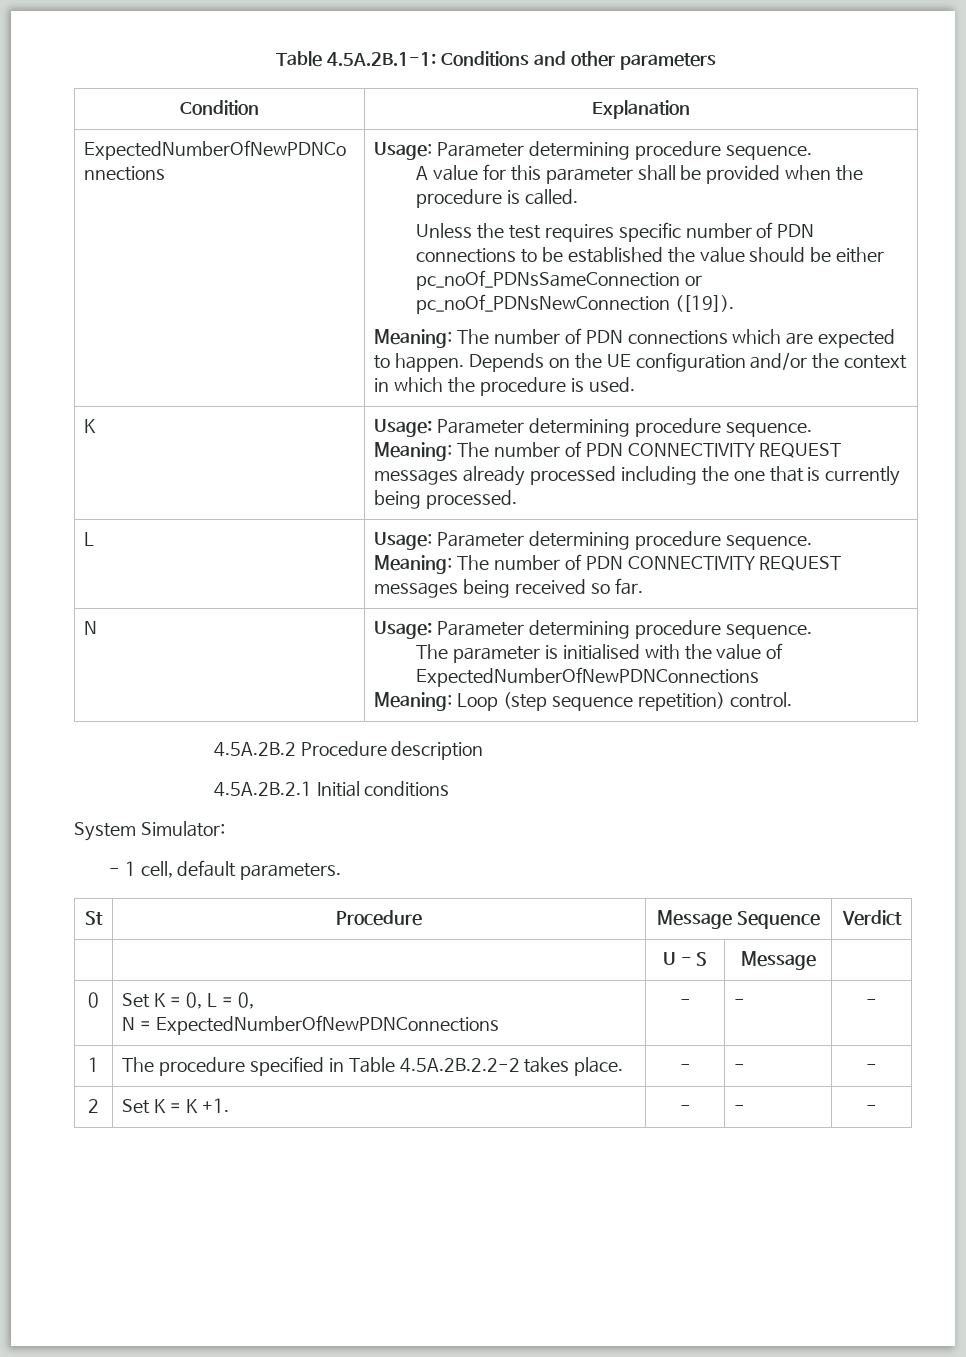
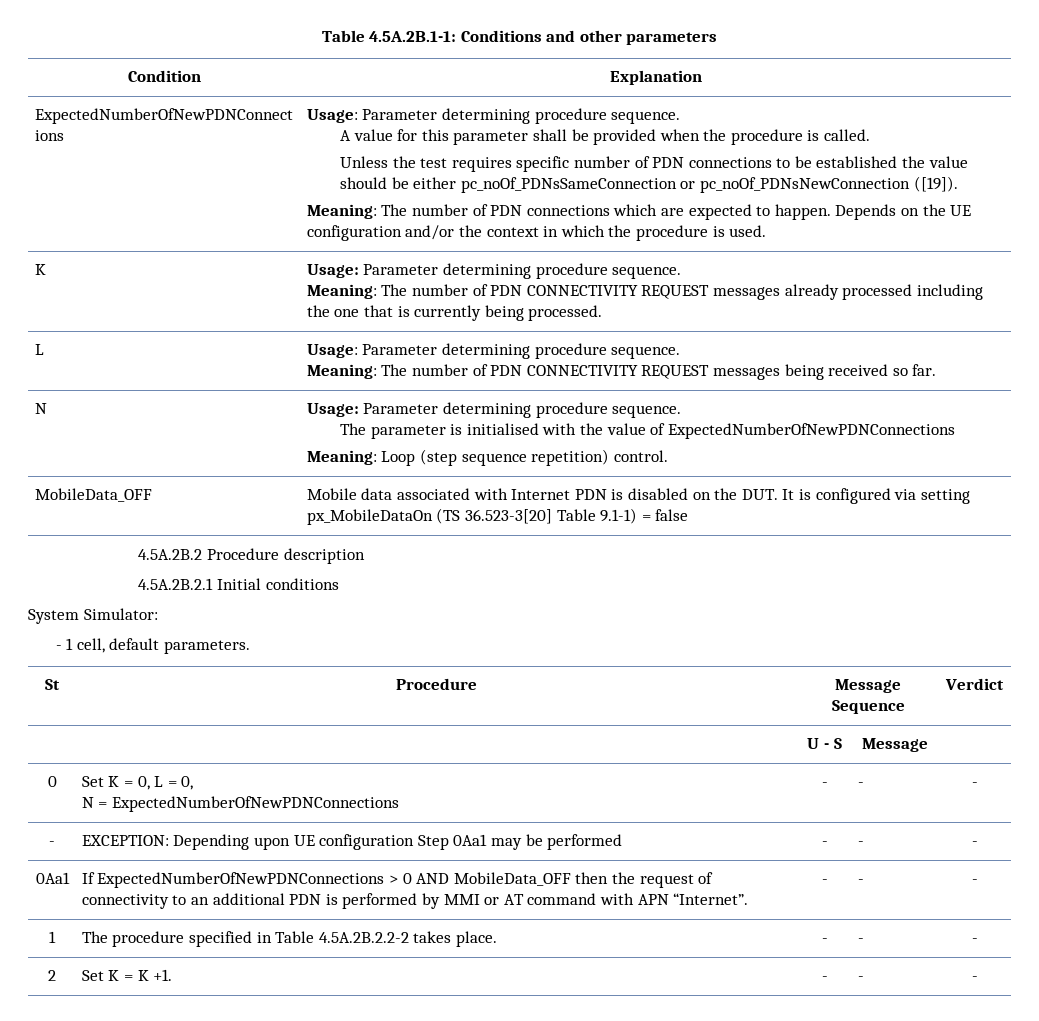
(792, 700) none -> [34,488,152,502] [306,488,970,504] [306,508,689,525] // MobileData_OFF | Mobile data associated with Internet PDN is disabled on the DUT. It is configured via setting px_MobileDataOn (TS 36.523-3[20] Table 9.1-1) = false
(877, 1002) none -> [49,841,55,846] [81,834,623,850] [821,841,828,846] [857,841,864,846] [971,841,978,846] [35,872,70,884] [81,872,714,888] [81,893,749,909] [821,879,828,884] [857,879,864,884] [971,879,978,884] // - | EXCEPTION: Depending upon UE configuration Step 0Aa1 may be performed | - | - | - // 0Aa1 | If ExpectedNumberOfNewPDNConnections > 0 AND MobileData_OFF then the request of connectivity to an additional PDN is performed by MMI or AT command with APN “Internet”. | - | - | -

